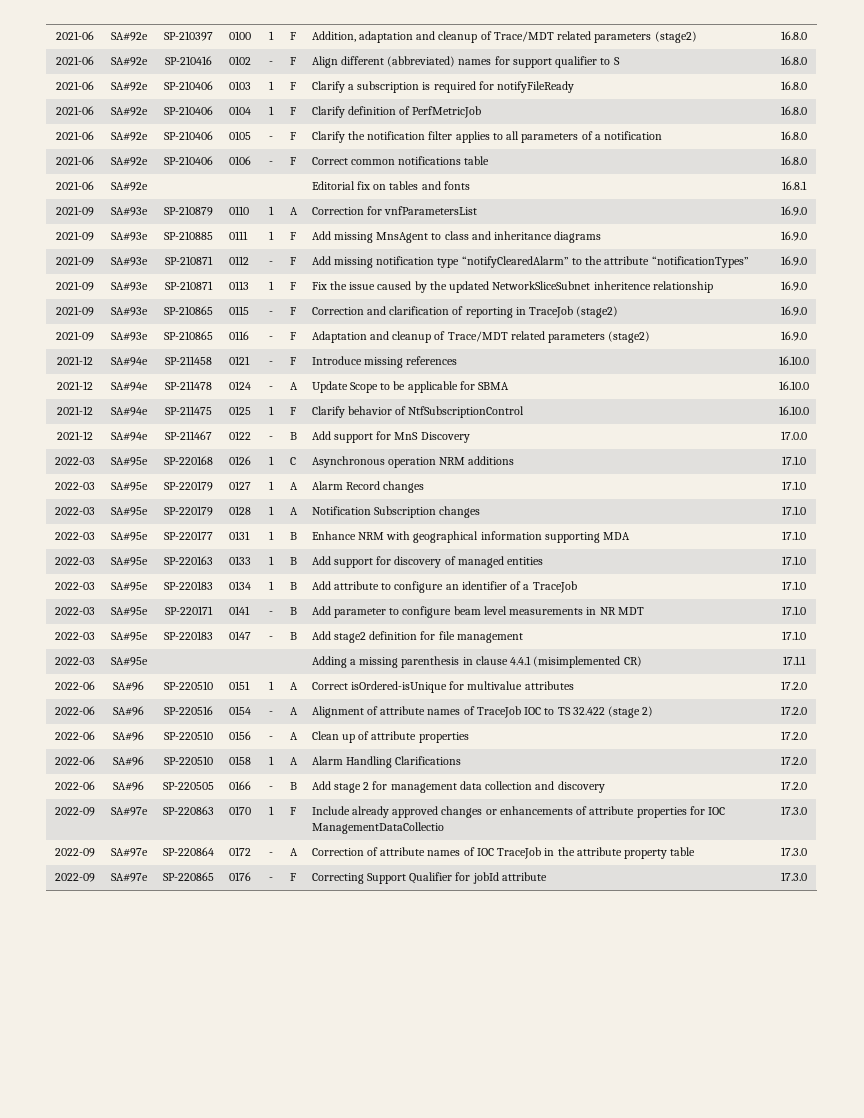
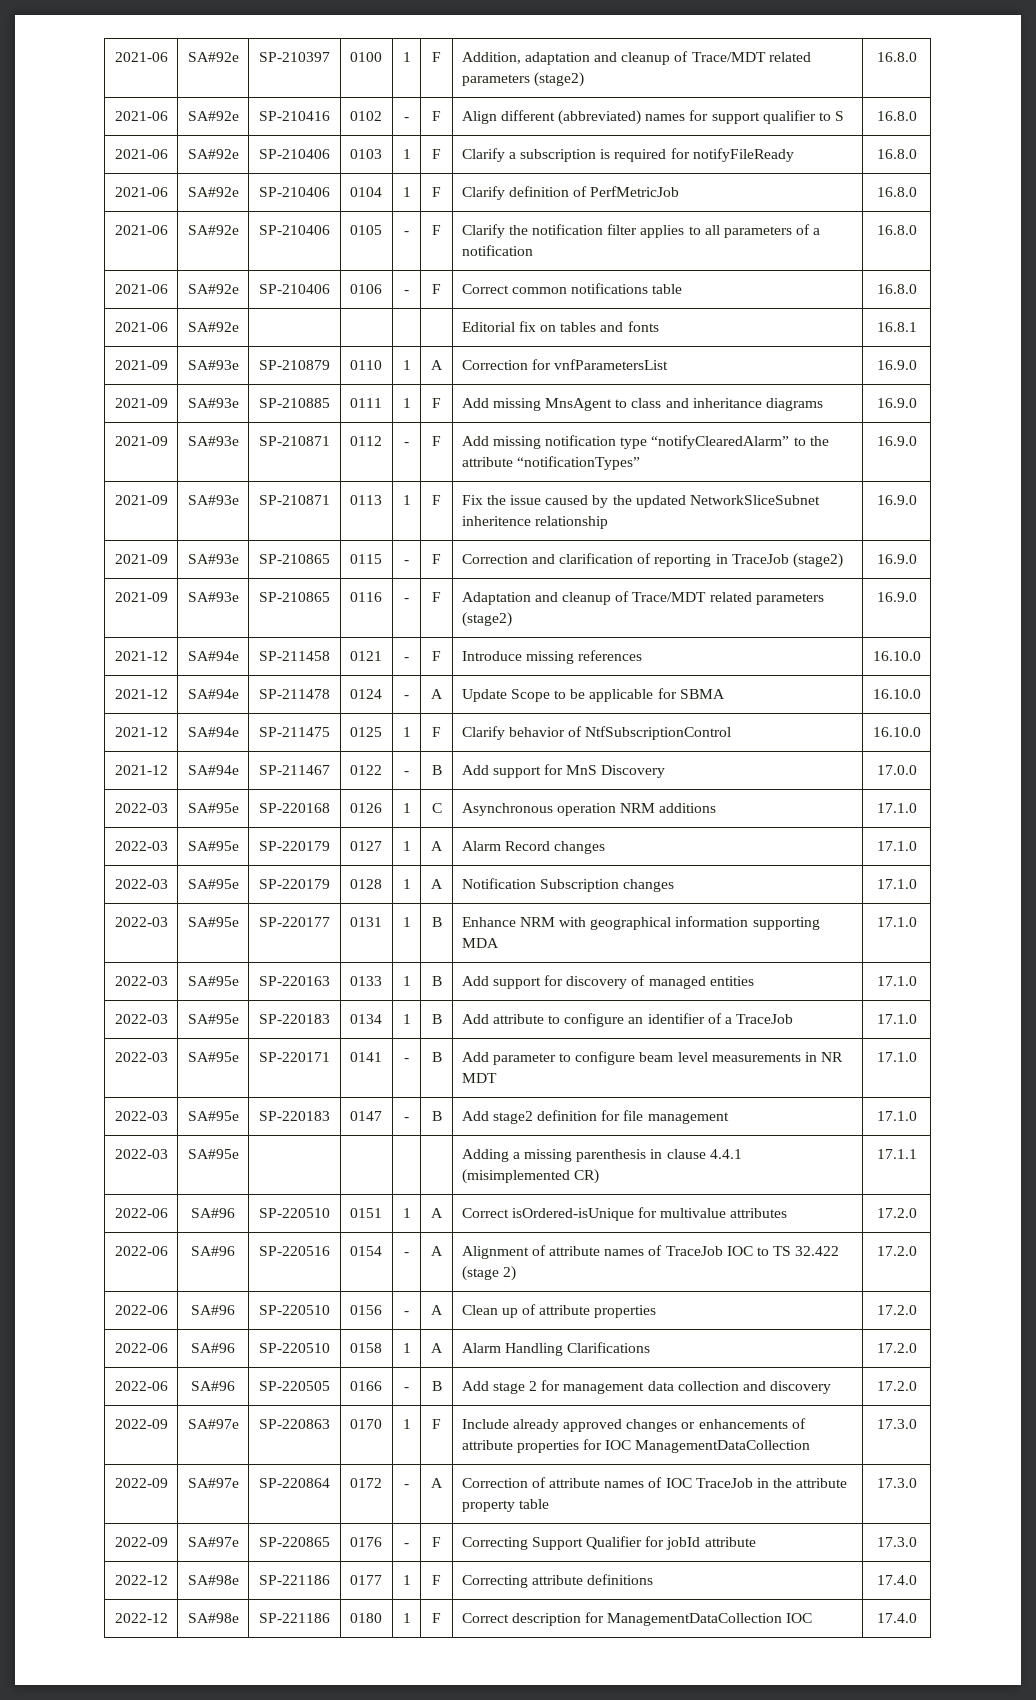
[311,822,444,834] ManagementDataCollectio -> [635,1440,811,1453] ManagementDataCollection
(807, 876) none -> [114,1575,168,1585] [187,1575,239,1585] [259,1575,330,1585] [349,1575,382,1585] [402,1575,411,1585] [432,1575,441,1585] [461,1574,654,1588] [876,1575,917,1585] [114,1613,168,1623] [187,1613,239,1623] [259,1613,330,1623] [349,1613,382,1623] [402,1613,411,1623] [432,1613,441,1623] [461,1612,813,1626] [876,1613,917,1623] // 2022-12 | SA#98e | SP-221186 | 0177 | 1 | F | Correcting attribute definitions | 17.4.0 // 2022-12 | SA#98e | SP-221186 | 0180 | 1 | F | Correct description for ManagementDataCollection IOC | 17.4.0

